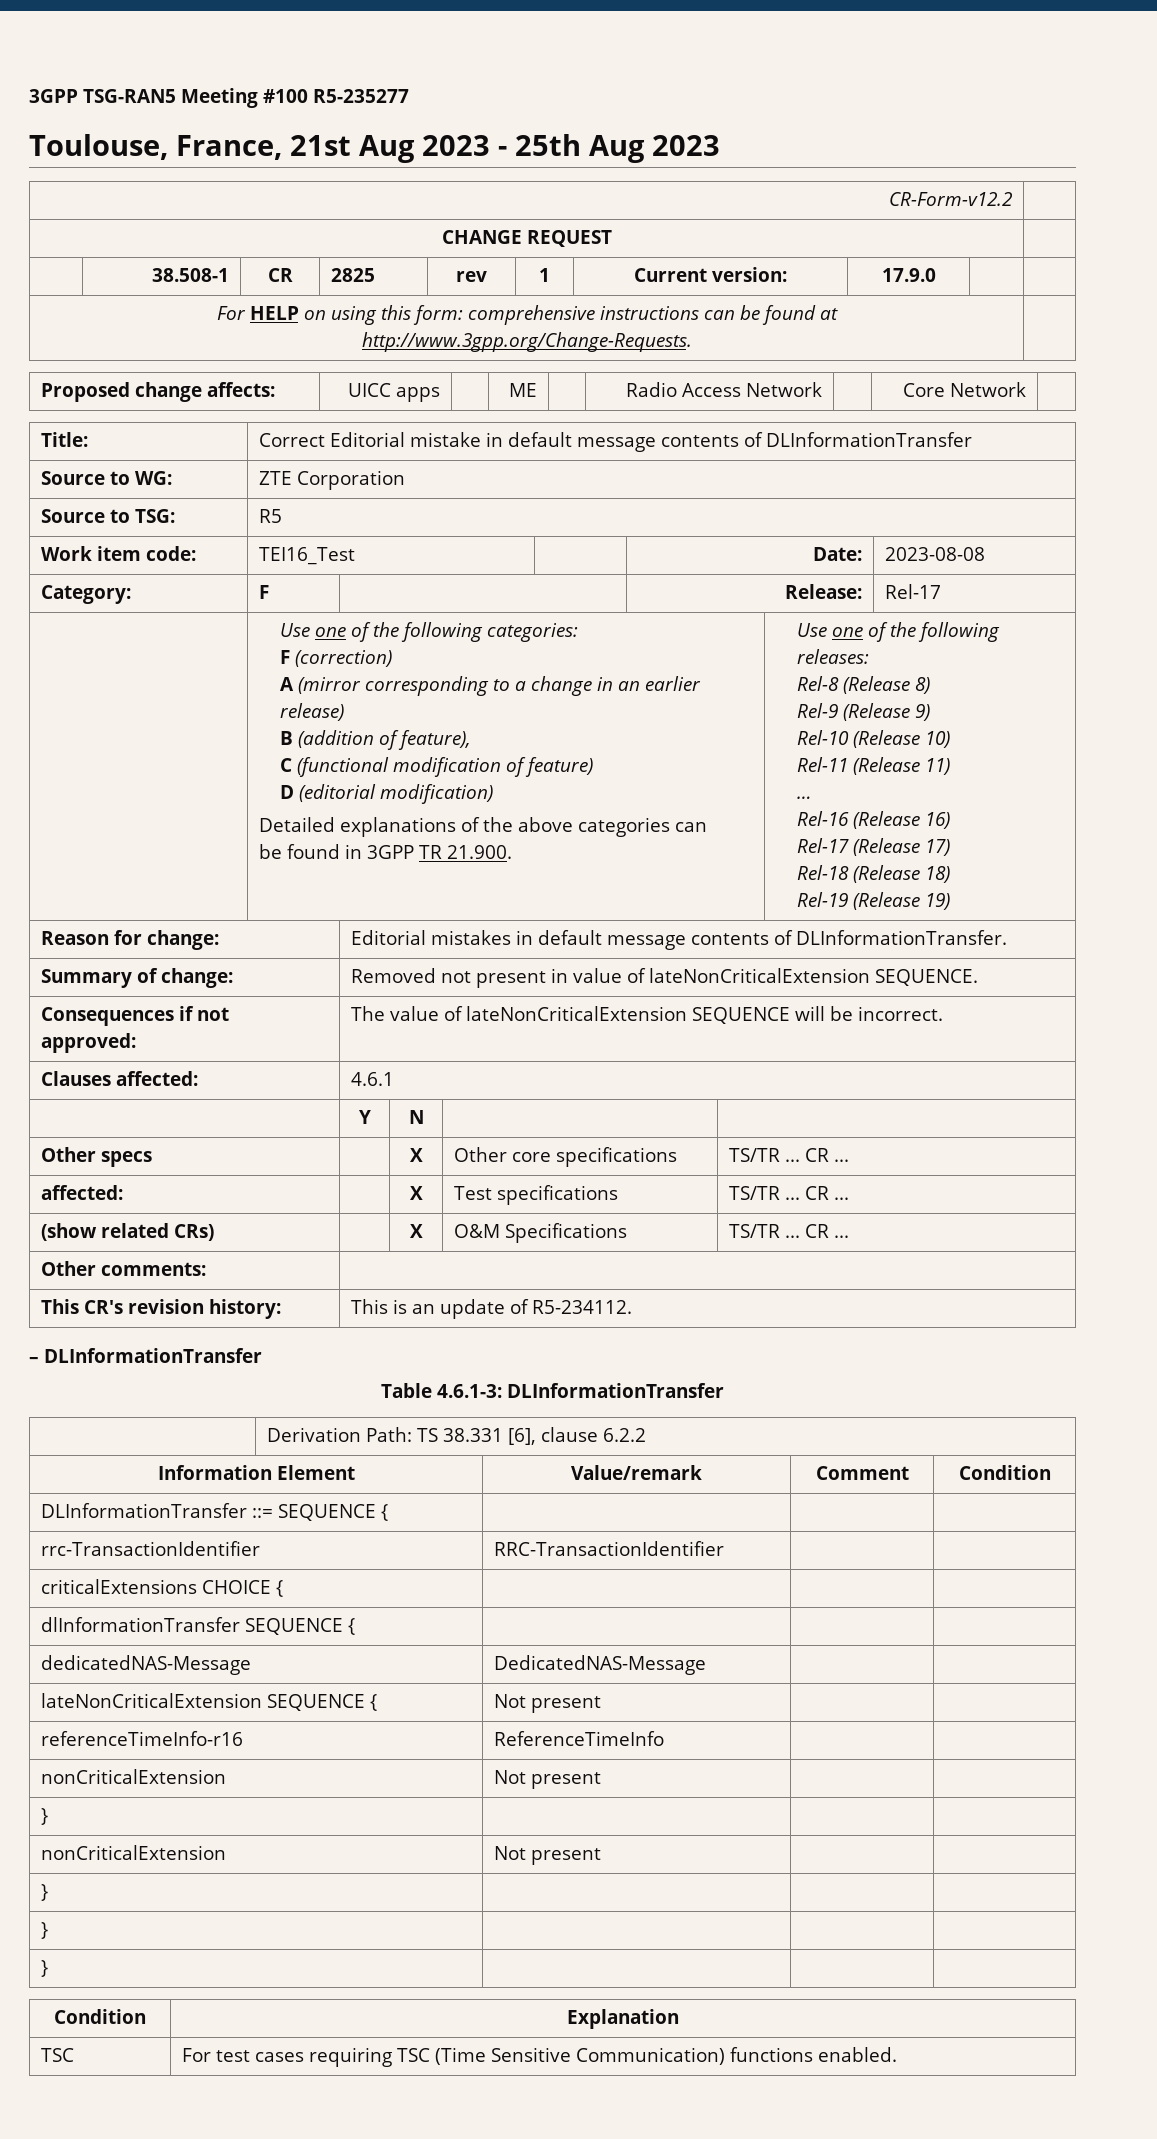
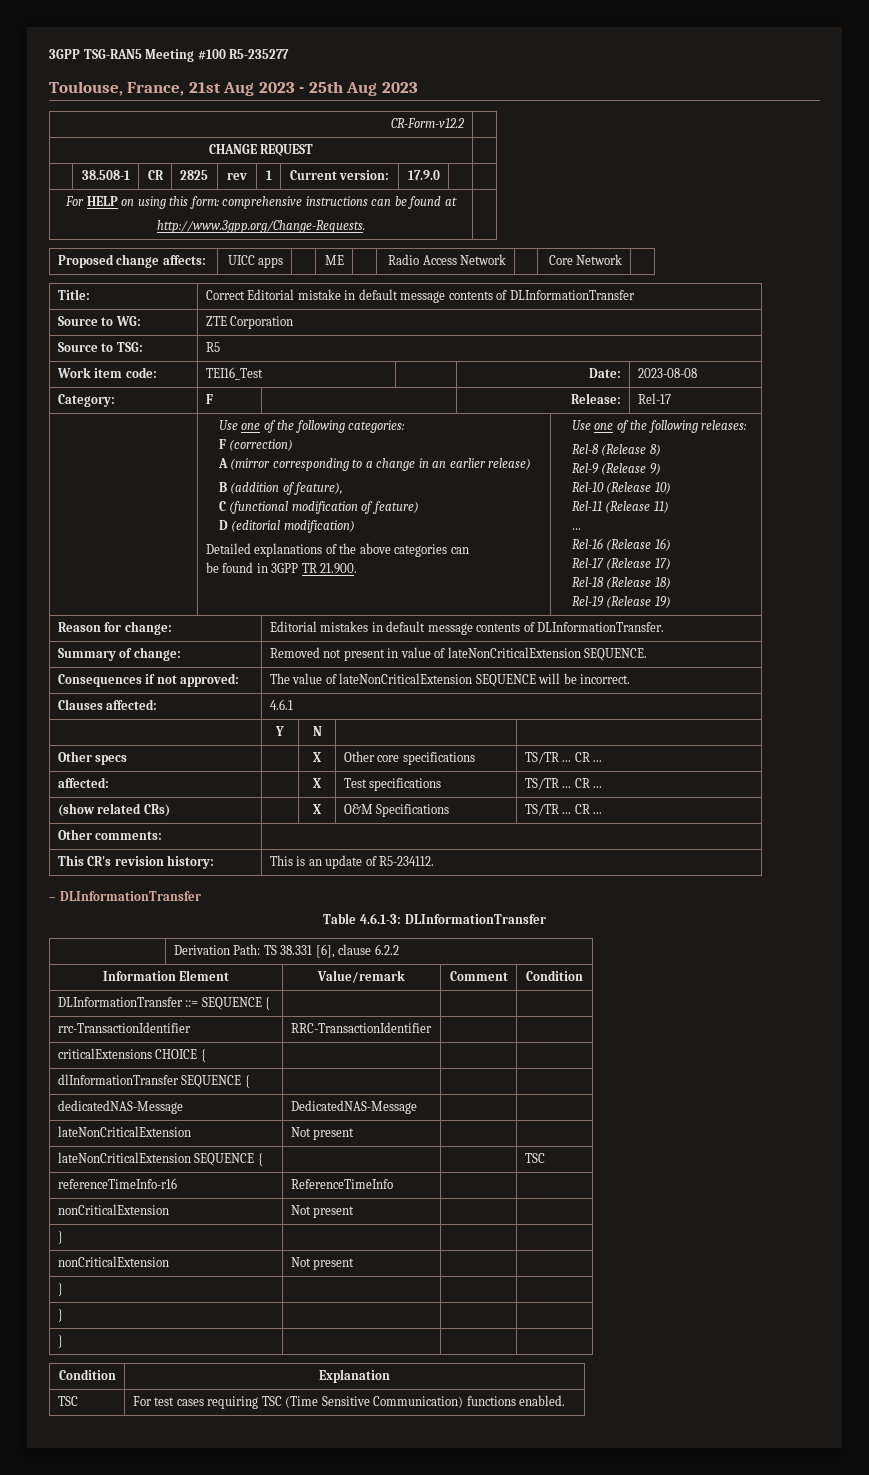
[267,1694,378,1711] [494,1694,602,1713] SEQUENCE { | Not present | | -> [290,1127,355,1140] [57,1152,263,1166] [524,1153,545,1163] | Not present | | // lateNonCriticalExtension SEQUENCE { | | | TSC

